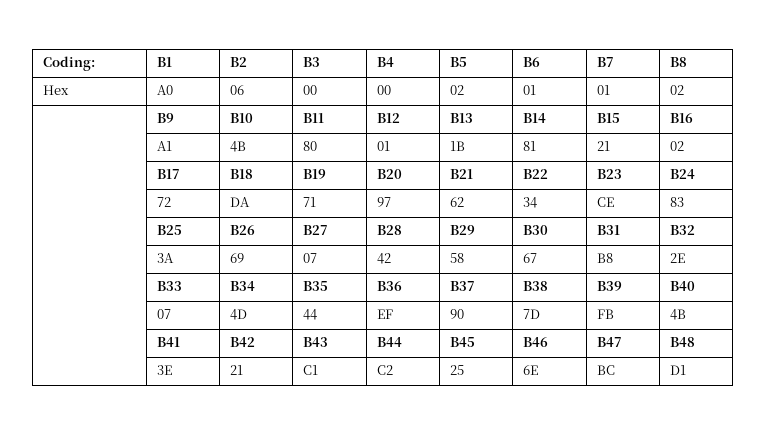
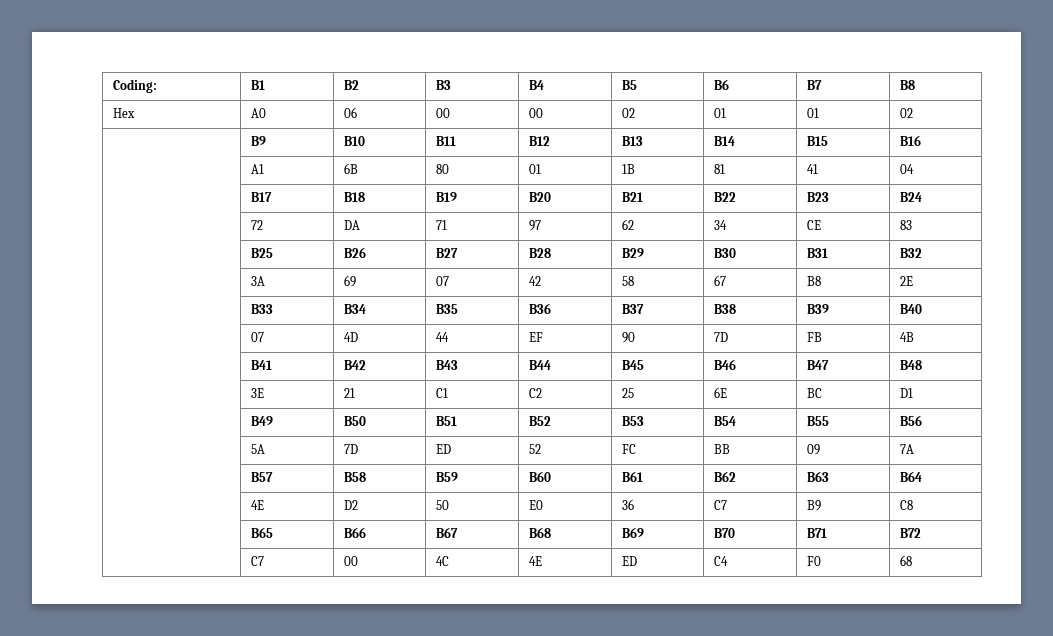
[230,141,247,152] 4B -> [343,163,358,174] 6B
[597,141,611,151] [670,141,685,151] 21 | 02 -> [806,164,818,174] [899,164,914,174] 41 | 04
(687, 370) none -> [250,416,273,426] [343,416,366,426] [435,416,457,426] [528,416,551,426] [621,416,644,426] [713,416,736,426] [806,416,829,426] [899,415,922,426] [250,444,265,454] [343,444,358,454] [435,444,451,454] [528,444,541,454] [621,444,636,454] [713,444,730,454] [806,444,820,455] [899,444,914,454] [250,472,273,482] [343,472,366,482] [435,472,458,482] [528,471,551,482] [621,471,643,482] [713,471,736,482] [806,471,829,482] [899,471,922,482] [250,500,264,510] [343,500,358,510] [435,500,449,510] [528,500,543,510] [621,499,634,510] [713,500,727,510] [806,500,821,511] [899,500,913,510] [250,527,273,538] [343,527,366,538] [435,527,458,538] [528,527,551,538] [621,527,644,538] [713,528,735,538] [806,528,827,538] [899,528,921,538] [250,556,264,566] [343,556,358,566] [435,556,449,566] [528,556,542,566] [621,556,637,566] [713,556,728,566] [806,556,821,566] [899,555,912,566] // | B49 | B50 | B51 | B52 | B53 | B54 | B55 | B56 // | 5A | 7D | ED | 52 | FC | BB | 09 | 7A // | B57 | B58 | B59 | B60 | B61 | B62 | B63 | B64 // | 4E | D2 | 50 | E0 | 36 | C7 | B9 | C8 // | B65 | B66 | B67 | B68 | B69 | B70 | B71 | B72 // | C7 | 00 | 4C | 4E | ED | C4 | F0 | 68

